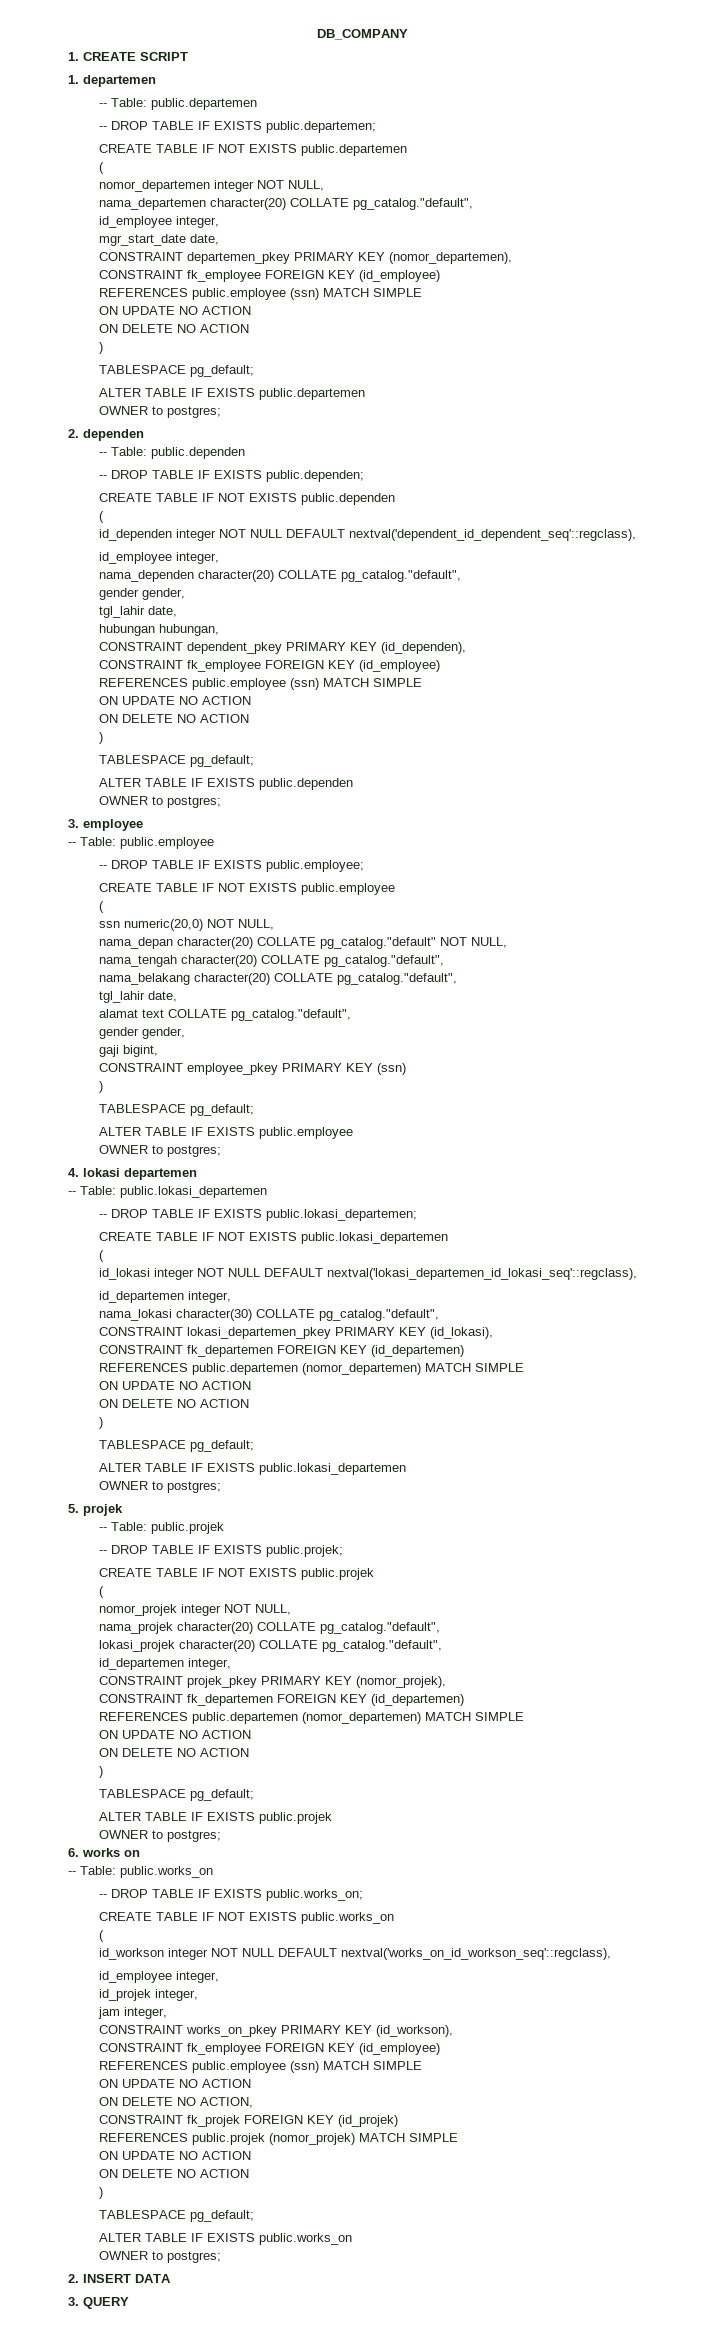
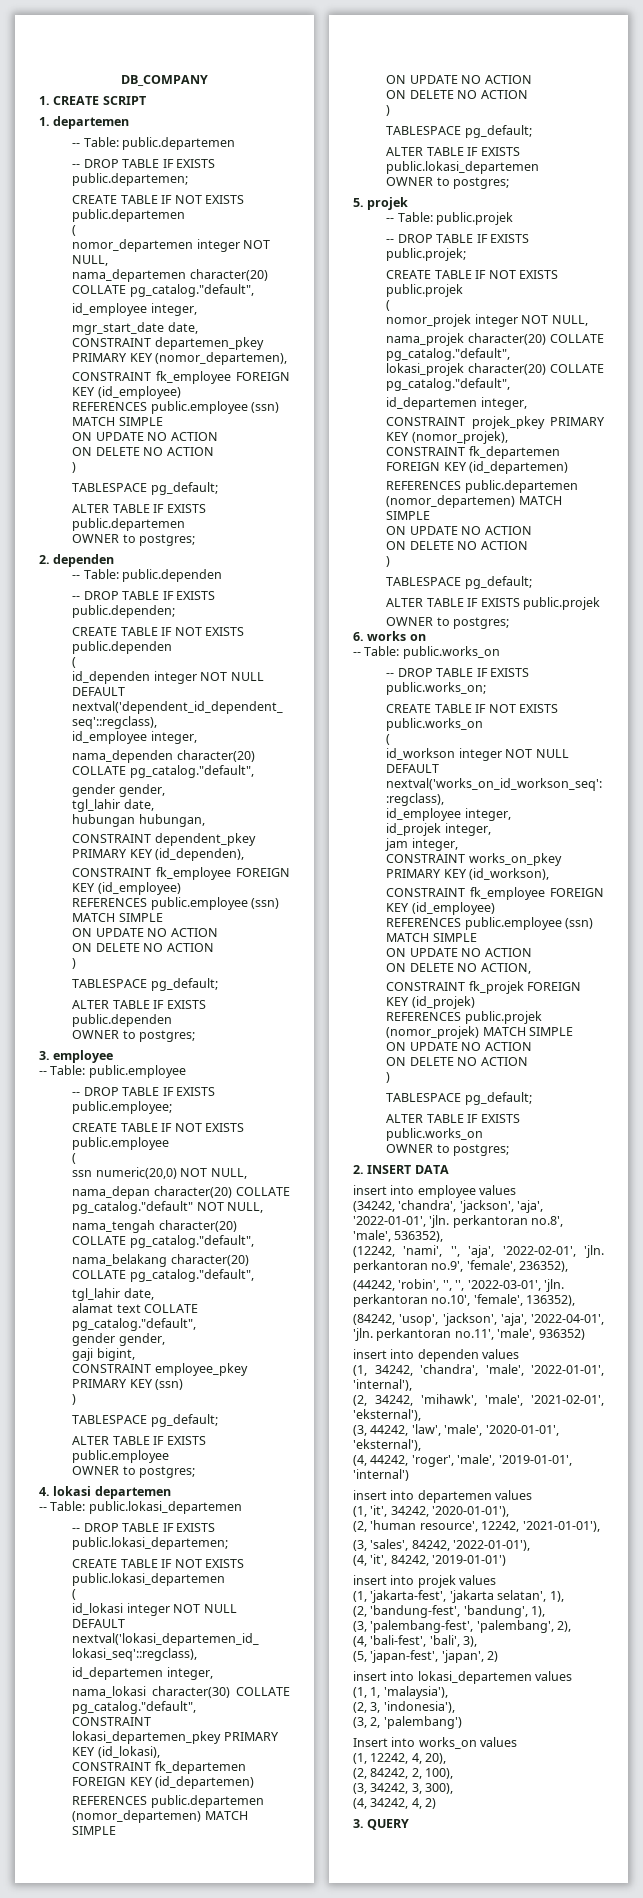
(171, 2278) none -> [353,1185,517,1198] [353,1200,544,1213] [353,1215,564,1228] [353,1230,444,1242] [353,1245,604,1258] [353,1260,569,1273] [353,1279,564,1292] [353,1294,576,1307] [353,1313,604,1326] [353,1328,585,1341] [353,1349,520,1362] [353,1364,604,1376] [353,1379,412,1391] [353,1394,604,1406] [353,1409,421,1421] [353,1424,559,1436] [353,1439,421,1451] [353,1454,572,1467] [353,1469,409,1481] [353,1490,533,1503] [353,1505,510,1517] [353,1520,600,1532] [353,1539,531,1551] [353,1554,507,1566] [353,1575,497,1588] [353,1590,564,1603] [353,1605,546,1618] [353,1620,572,1633] [353,1635,478,1647] [353,1650,499,1663] [353,1671,573,1684] [353,1686,448,1699] [353,1701,455,1713] [353,1716,462,1729] [353,1737,518,1749] [353,1753,447,1764] [353,1768,454,1779] [353,1783,454,1794] [353,1798,437,1809] // insert into employee values // (34242, 'chandra', 'jackson', 'aja', '2022-01-01', 'jln. perkantoran no.8', 'male', 536352), // (12242, 'nami', '', 'aja', '2022-02-01', 'jln. perkantoran no.9', 'female', 236352), // (44242, 'robin', '', '', '2022-03-01', 'jln. perkantoran no.10', 'female', 136352), // (84242, 'usop', 'jackson', 'aja', '2022-04-01', 'jln. perkantoran no.11', 'male', 936352) // insert into dependen values // (1, 34242, 'chandra', 'male', '2022-01-01', 'internal'), // (2, 34242, 'mihawk', 'male', '2021-02-01', 'eksternal'), // (3, 44242, 'law', 'male', '2020-01-01', 'eksternal'), // (4, 44242, 'roger', 'male', '2019-01-01', 'internal') // insert into departemen values // (1, 'it', 34242, '2020-01-01'), // (2, 'human resource', 12242, '2021-01-01'), // (3, 'sales', 84242, '2022-01-01'), // (4, 'it', 84242, '2019-01-01') // insert into projek values // (1, 'jakarta-fest', 'jakarta selatan', 1), // (2, 'bandung-fest', 'bandung', 1), // (3, 'palembang-fest', 'palembang', 2), // (4, 'bali-fest', 'bali', 3), // (5, 'japan-fest', 'japan', 2) // insert into lokasi_departemen values // (1, 1, 'malaysia'), // (2, 3, 'indonesia'), // (3, 2, 'palembang') // Insert into works_on values // (1, 12242, 4, 20), // (2, 84242, 2, 100), // (3, 34242, 3, 300), // (4, 34242, 4, 2)

